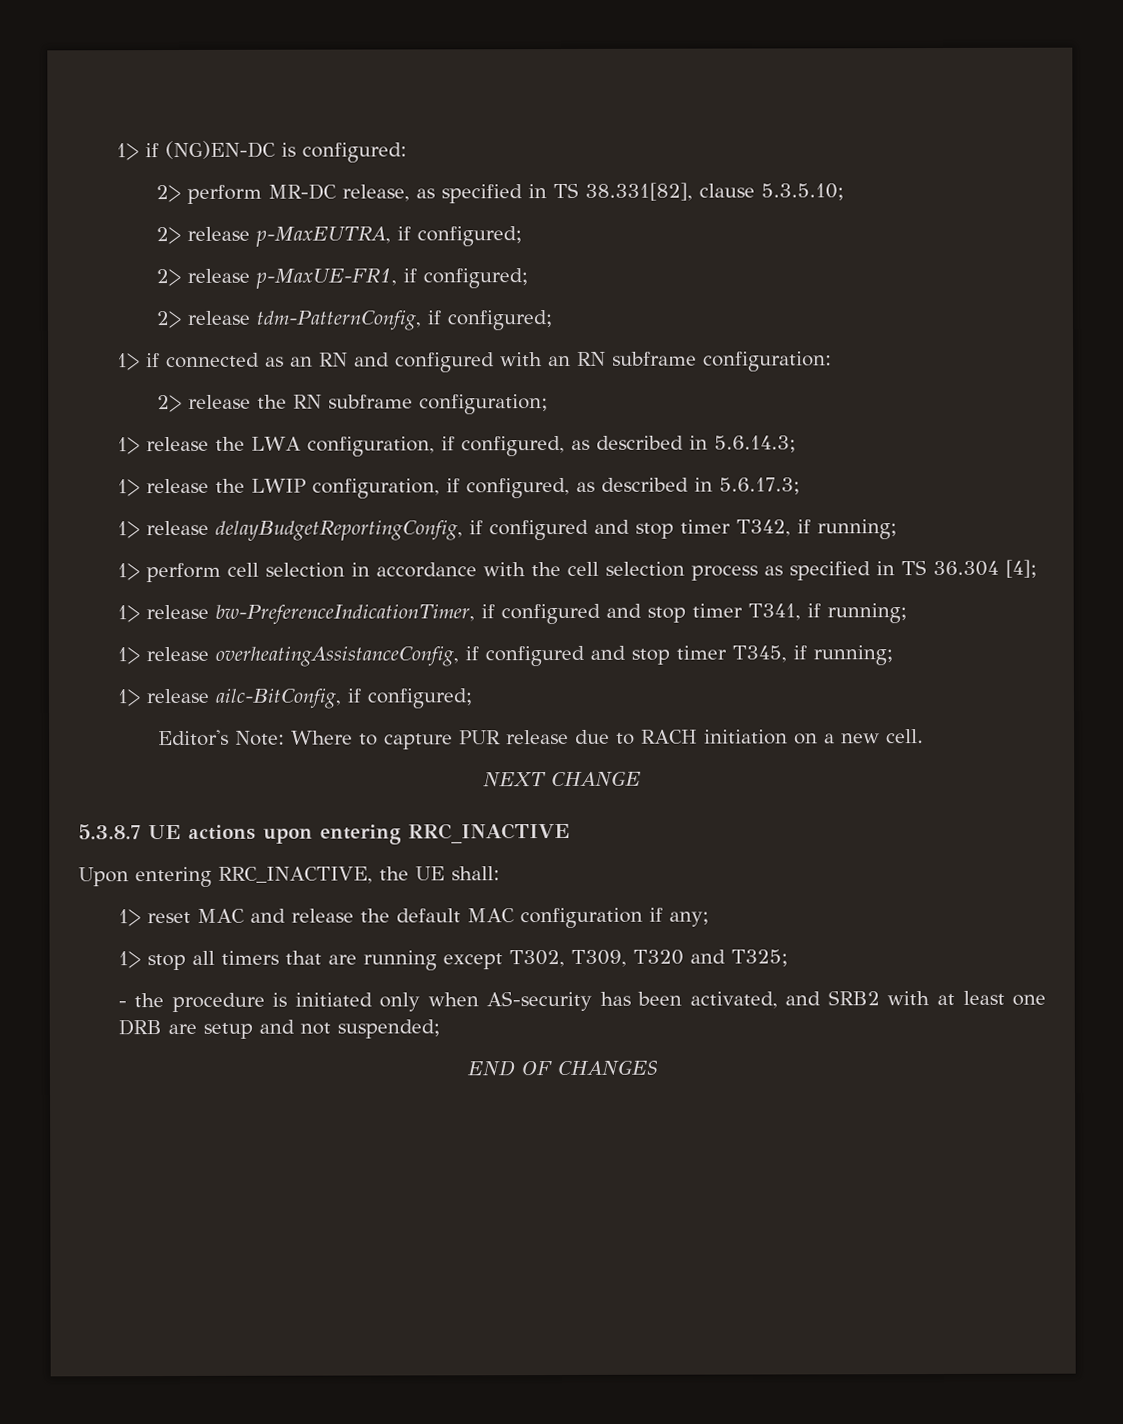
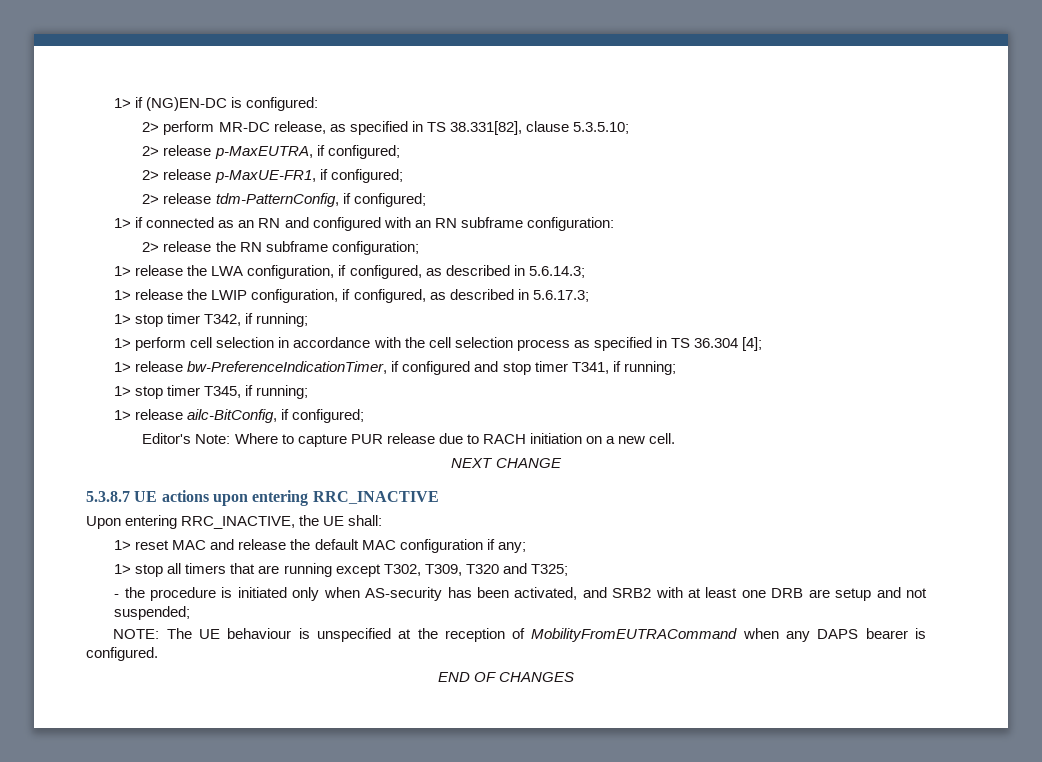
[145,519,630,541] release delayBudgetReportingConfig, if configured and -> (132, 319) none
[145,645,626,667] release overheatingAssistanceConfig, if configured and -> (132, 391) none
(440, 1029) none -> [113,628,926,642] [86,647,158,661] // NOTE: The UE behaviour is unspecified at the reception of MobilityFromEUTRACommand when any DAPS bearer is configured.

